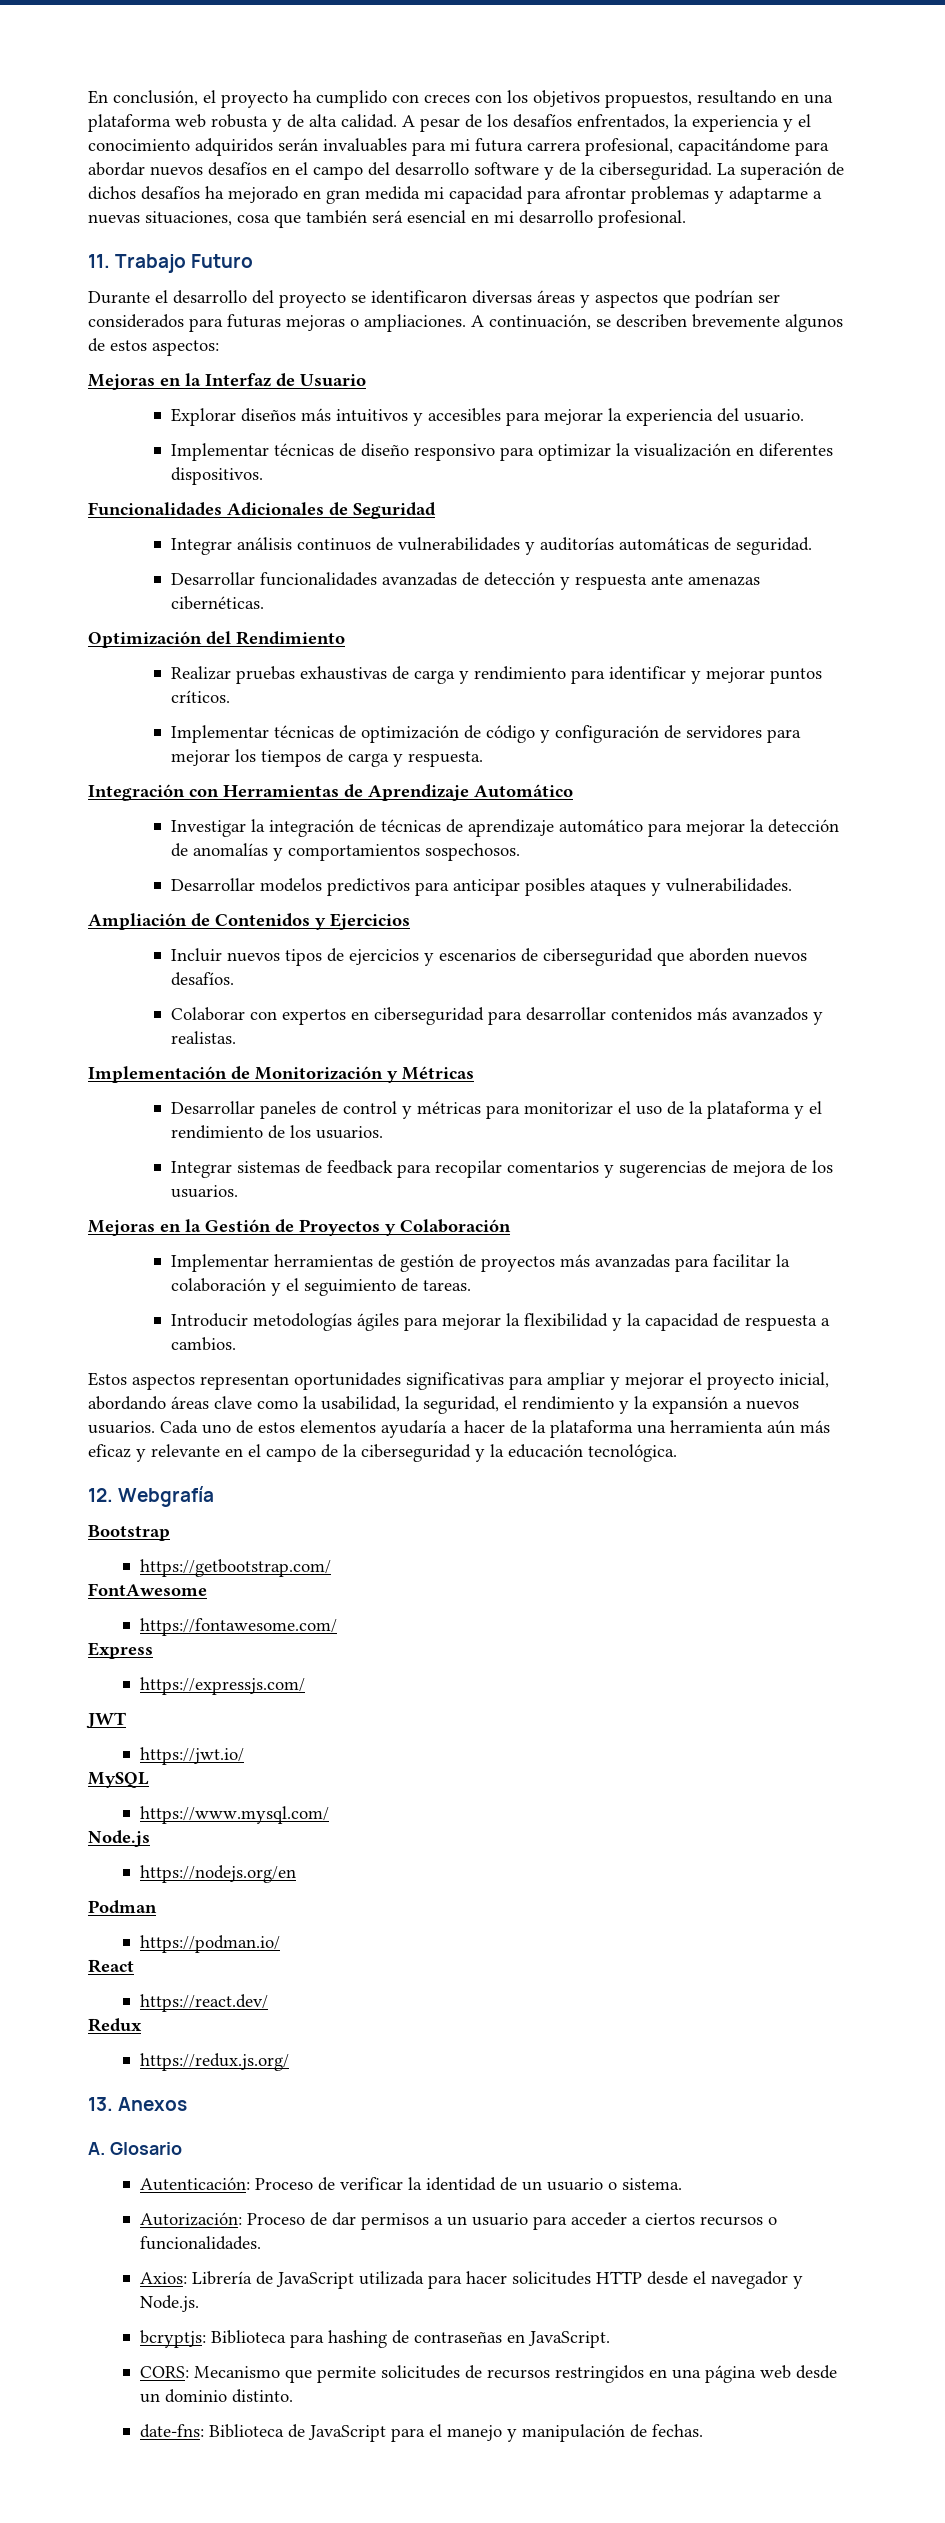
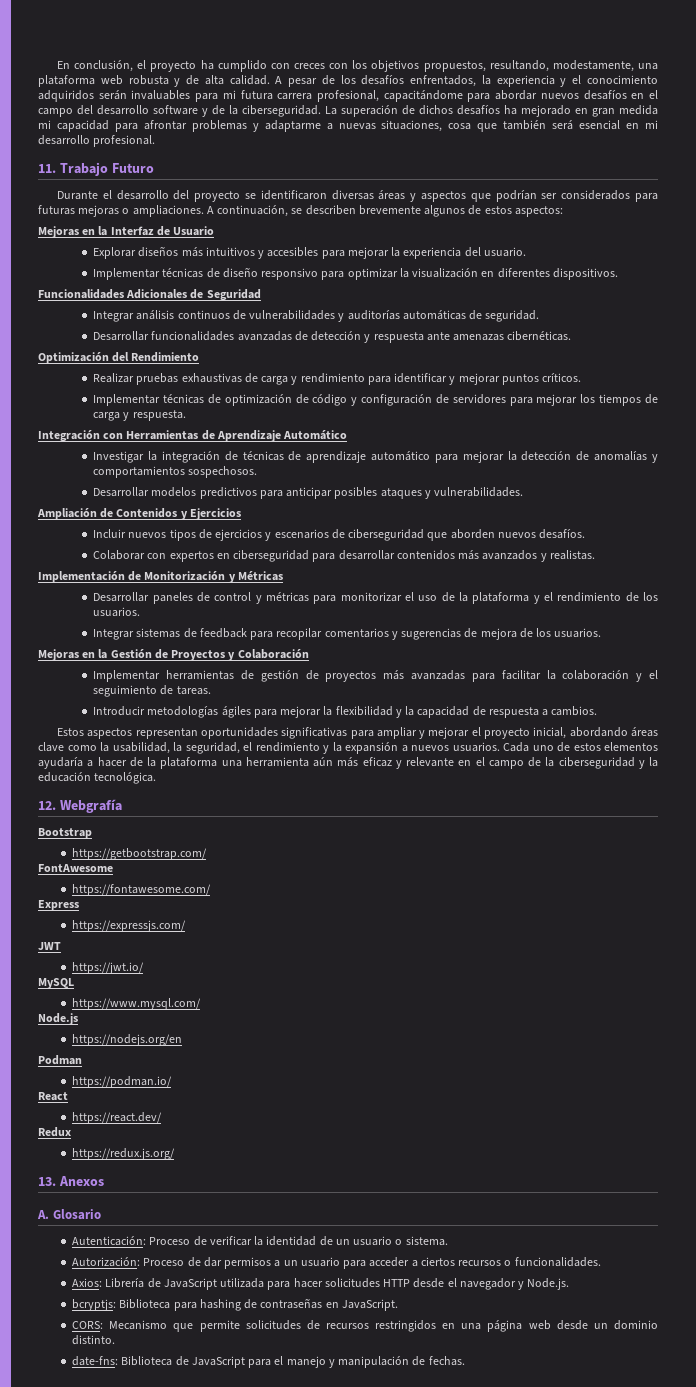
[697,90,799,104] resultando en -> [489,60,634,72] resultando, modestamente,

